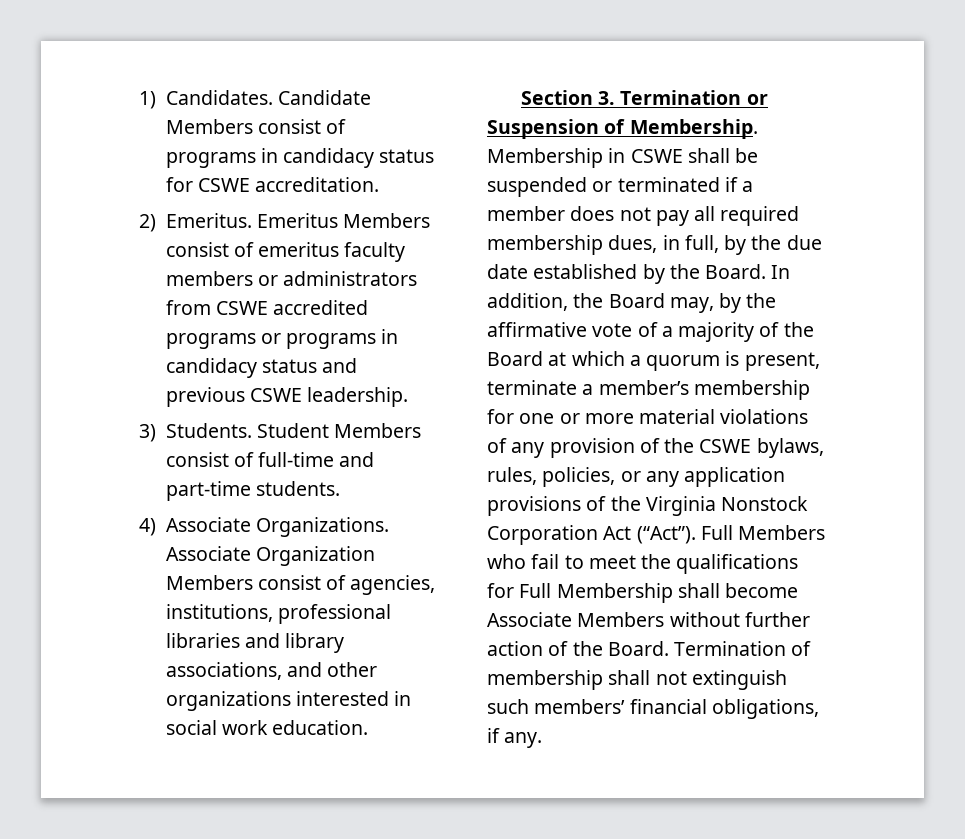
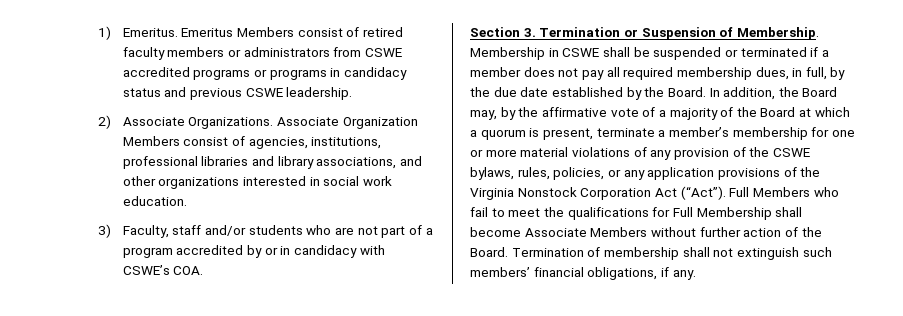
[165,90,371,105] [165,119,347,134] [165,148,435,168] [165,177,380,192] [138,214,156,232] Candidates. Candidate Members consist of programs in candidacy status for CSWE accreditation. // 2) -> (111, 33) none
[258,242,340,257] emeritus -> [363,27,404,37] retired
[138,423,422,442] [165,452,375,467] [165,481,340,501] [138,518,156,536] 3) Students. Student Members consist of full‐time and part‐time students. // 4) -> [97,115,111,129] 2)
(369, 727) none -> [97,224,433,238] [122,245,385,258] [122,265,204,275] // 3) Faculty, staff and/or students who are not part of a program accredited by or in candidacy with CSWE’s COA.

